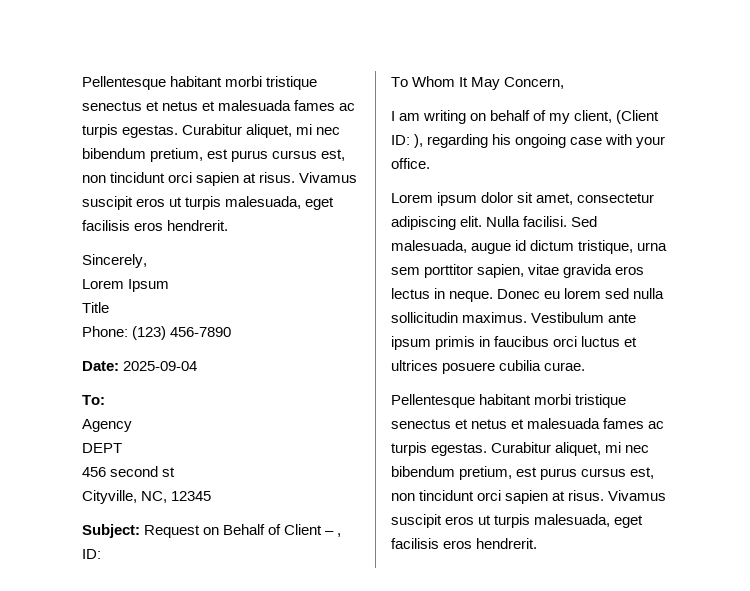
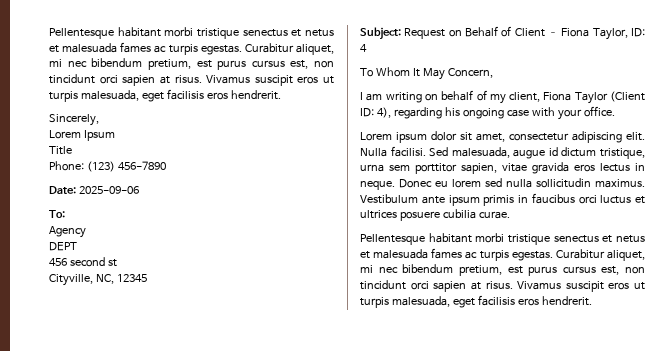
[123,361,198,371] 2025-09-04 -> [78,186,139,194] 2025-09-06
[337,533,342,537] [82,549,101,559] , ID: -> [561,28,645,40] [360,44,367,52] Fiona Taylor, ID: 4
(613, 116) none -> [543,92,608,104] Fiona Taylor
[414,134,424,148] ), -> [376,107,391,118] 4),

